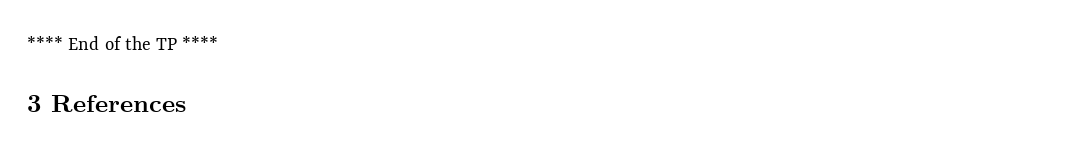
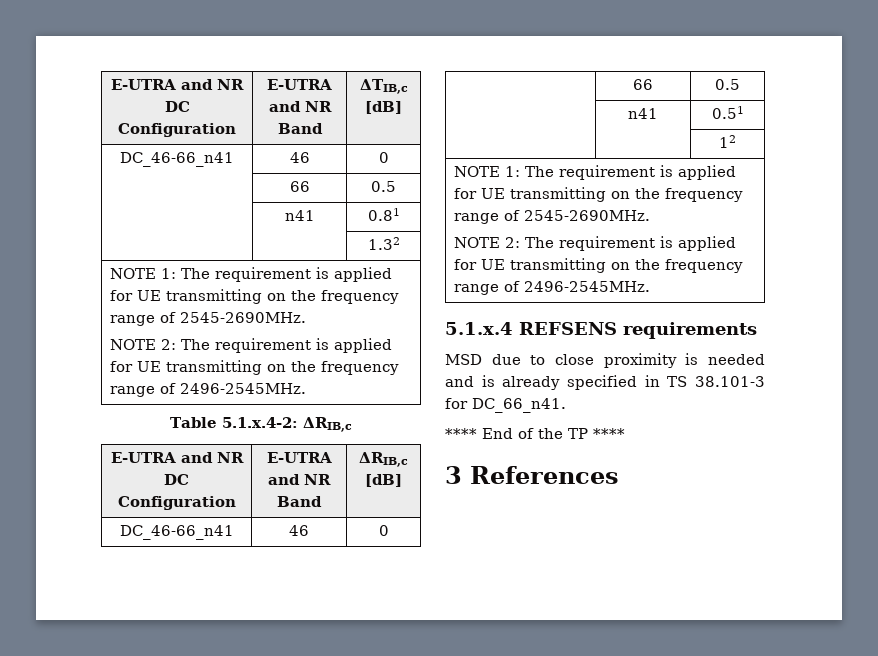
(27, 43) none -> [111,79,244,90] [164,101,190,112] [118,123,236,137] [267,79,332,90] [268,101,332,112] [277,123,323,134] [359,79,408,94] [365,101,402,114] [120,152,234,167] [289,152,310,163] [378,152,389,163] [289,181,310,192] [371,181,396,192] [284,210,315,221] [367,208,400,221] [367,237,400,250] [109,267,392,282] [109,289,399,304] [109,312,306,326] [109,338,392,353] [109,360,399,375] [109,383,306,397] [170,417,352,432] [110,452,244,463] [164,474,189,485] [117,496,236,510] [266,452,332,463] [268,474,331,485] [277,496,322,507] [359,452,408,467] [365,474,402,487] [119,525,234,540] [289,525,309,536] [378,525,389,536] [633,79,653,90] [715,79,740,90] [628,108,658,119] [711,106,744,119] [719,135,736,148] [453,165,736,180] [453,187,743,202] [453,210,650,224] [453,236,736,251] [453,258,743,273] [453,281,650,295] [445,322,757,339] [445,353,765,368] [445,375,765,390] [445,398,566,413] E-UTRA and NR DC Configuration | E-UTRA and NR Band | ΔTIB,c [dB] // DC_46-66_n41 | 46 | 0 // | 66 | 0.5 // | n41 | 0.81 // | | 1.32 // NOTE 1: The requirement is applied for UE transmitting on the frequency range of 2545-2690MHz. // NOTE 2: The requirement is applied for UE transmitting on the frequency range of 2496-2545MHz. // Table 5.1.x.4-2: ΔRIB,c // E-UTRA and NR DC Configuration | E-UTRA and NR Band | ΔRIB,c [dB] // DC_46-66_n41 | 46 | 0 // | 66 | 0.5 // | n41 | 0.51 // | | 12 // NOTE 1: The requirement is applied for UE transmitting on the frequency range of 2545-2690MHz. // NOTE 2: The requirement is applied for UE transmitting on the frequency range of 2496-2545MHz. // 5.1.x.4 REFSENS requirements // MSD due to close proximity is needed and is already specified in TS 38.101-3 for DC_66_n41. //

